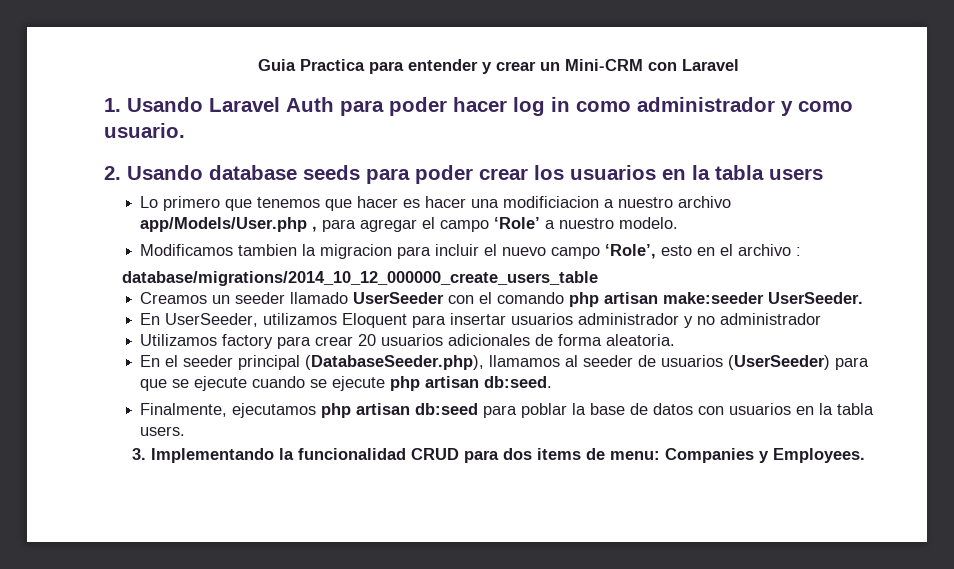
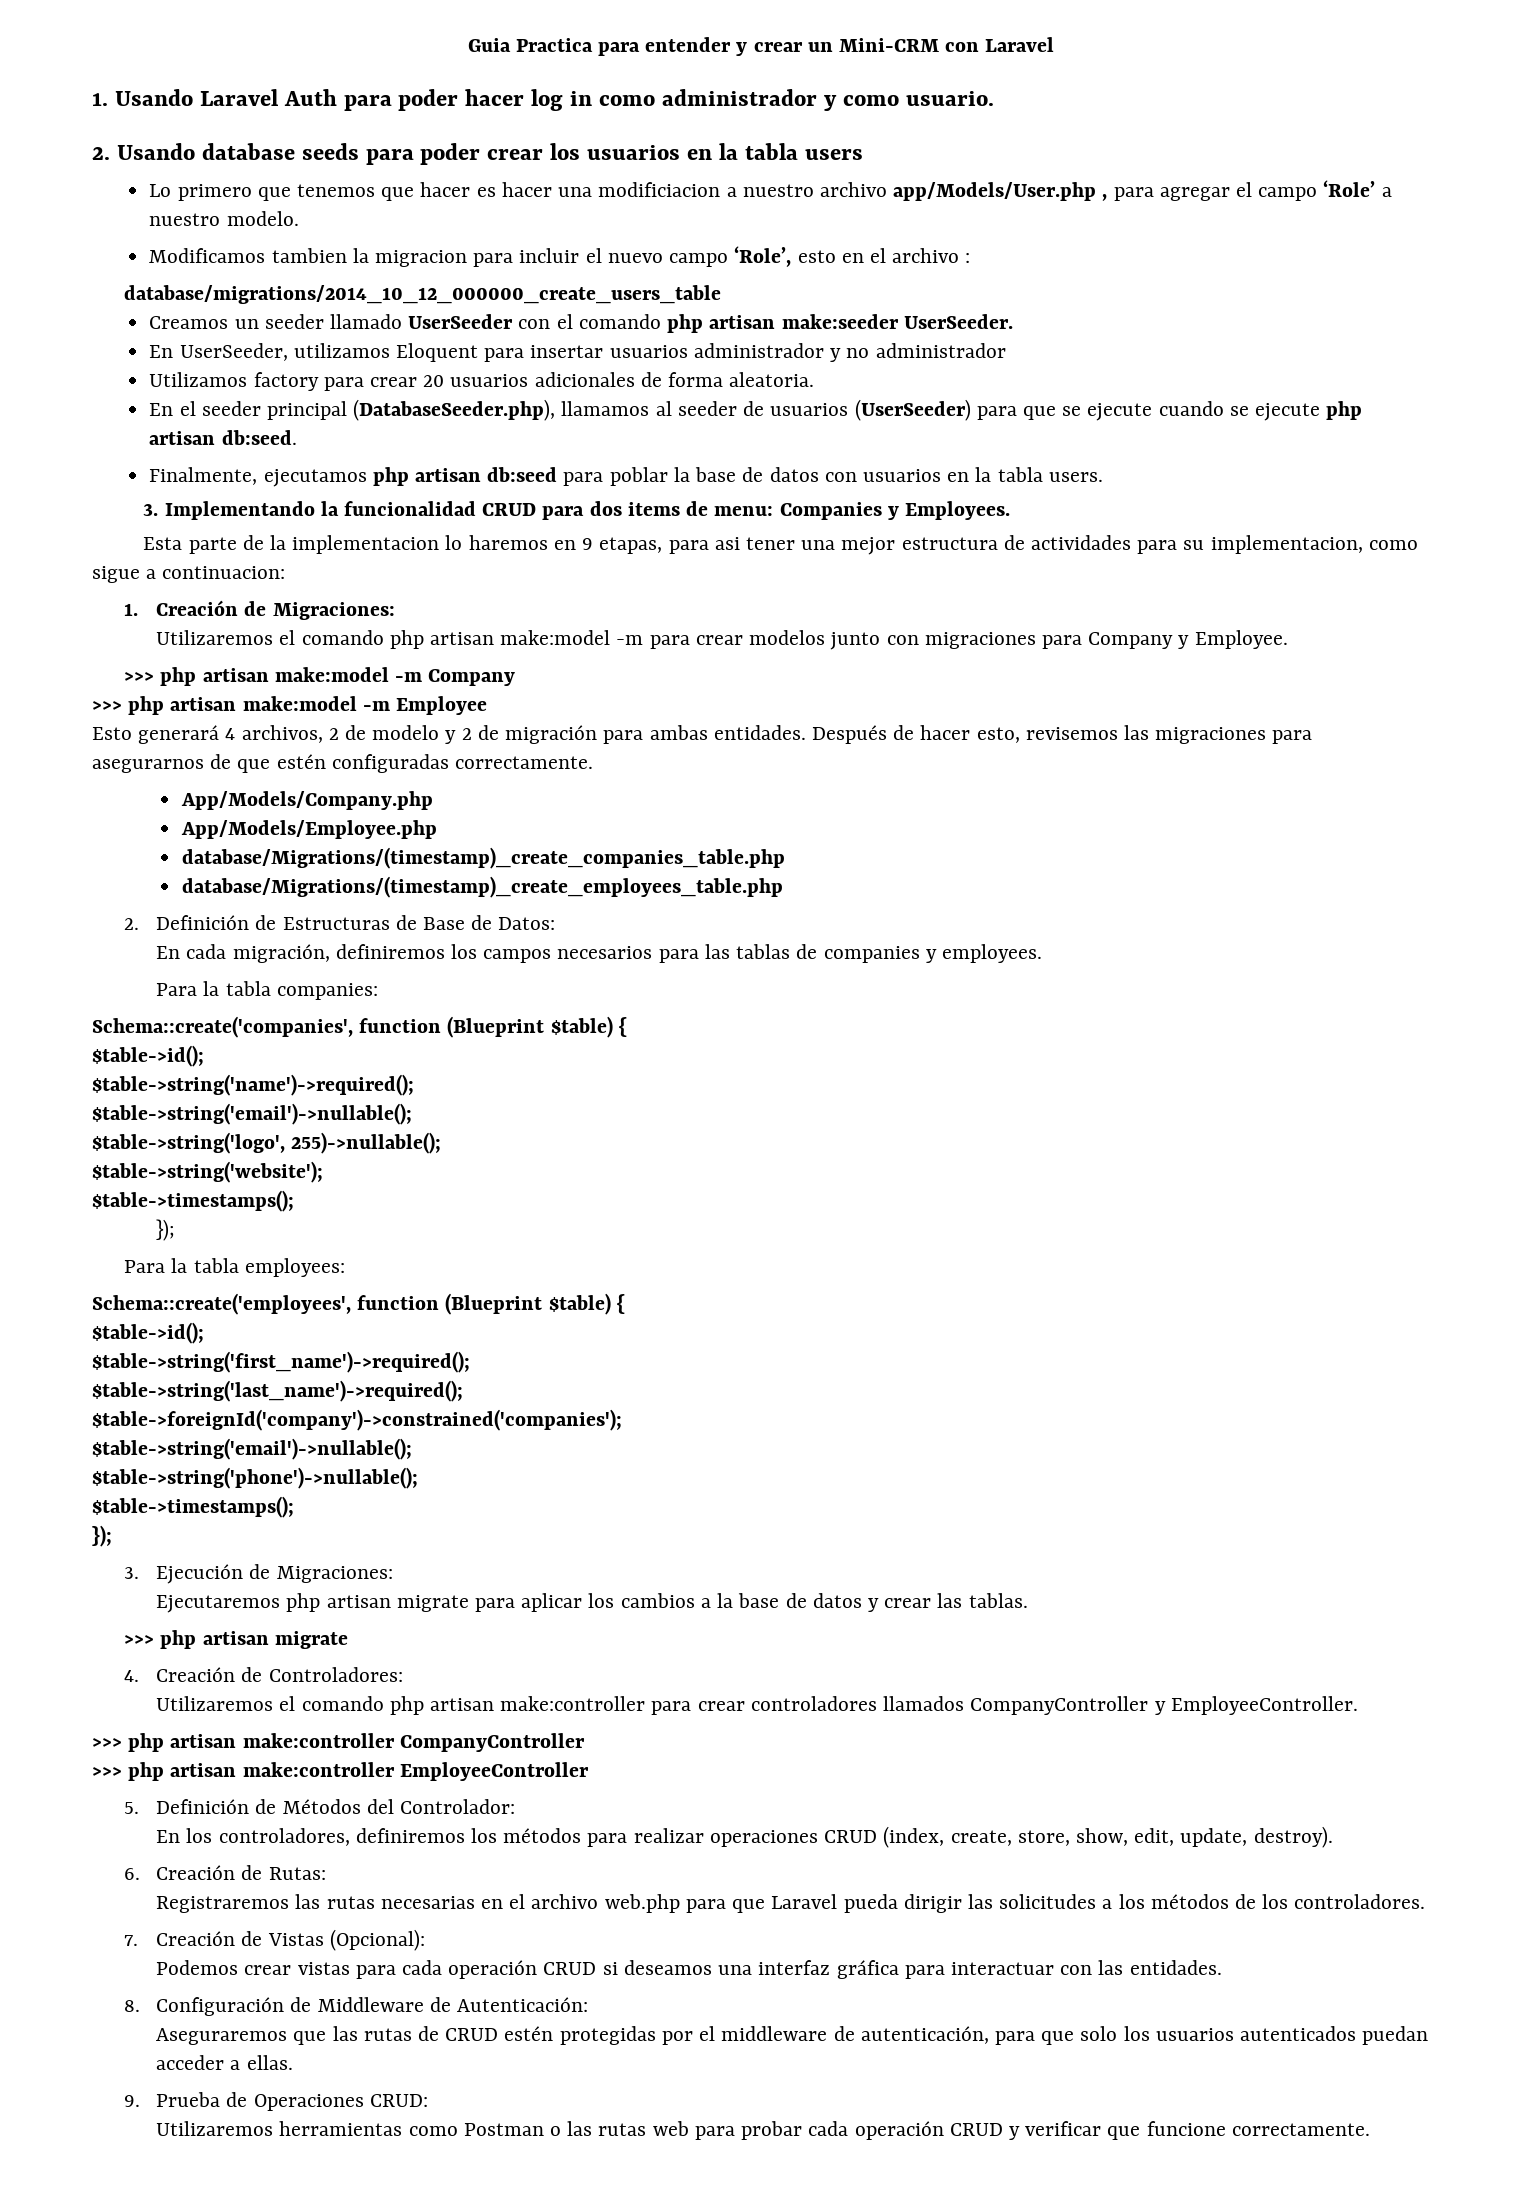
(866, 455) none -> [143,535,1418,555] [92,566,286,583] [124,600,395,620] [156,630,1288,650] [124,667,516,686] [92,696,488,715] [92,725,1313,744] [92,754,594,773] [180,791,433,810] [180,820,437,839] [181,847,785,869] [181,876,783,898] [124,915,556,930] [156,944,1042,963] [156,981,378,1000] [92,1016,627,1038] [92,1045,204,1067] [92,1074,414,1096] [92,1103,412,1125] [92,1132,442,1154] [92,1161,323,1183] [92,1190,294,1212] [156,1219,176,1241] [124,1258,345,1277] [92,1293,625,1315] [92,1322,204,1344] [92,1351,470,1373] [92,1380,463,1402] [92,1409,622,1431] [92,1438,412,1460] [92,1467,418,1489] [92,1496,294,1518] [92,1525,112,1547] [124,1564,393,1584] [156,1593,1028,1613] [124,1630,348,1649] [124,1667,403,1682] [156,1696,1358,1715] [92,1733,585,1752] [92,1762,589,1781] [124,1799,516,1814] [156,1826,1333,1848] [124,1865,326,1880] [156,1894,1426,1913] [124,1929,425,1951] [156,1960,1222,1979] [124,1997,589,2016] [156,2026,1429,2045] [156,2055,293,2070] [124,2092,428,2111] [156,2121,1370,2140] // Esta parte de la implementacion lo haremos en 9 etapas, para asi tener una mejor estructura de actividades para su implementacion, como sigue a continuacion: // 1. Creación de Migraciones: // Utilizaremos el comando php artisan make:model -m para crear modelos junto con migraciones para Company y Employee. // >>> php artisan make:model -m Company // >>> php artisan make:model -m Employee // Esto generará 4 archivos, 2 de modelo y 2 de migración para ambas entidades. Después de hacer esto, revisemos las migraciones para asegurarnos de que estén configuradas correctamente. // App/Models/Company.php // App/Models/Employee.php // database/Migrations/(timestamp)_create_companies_table.php // database/Migrations/(timestamp)_create_employees_table.php // 2. Definición de Estructuras de Base de Datos: // En cada migración, definiremos los campos necesarios para las tablas de companies y employees. // Para la tabla companies: // Schema::create('companies', function (Blueprint $table) { // $table->id(); // $table->string('name')->required(); // $table->string('email')->nullable(); // $table->string('logo', 255)->nullable(); // $table->string('website'); // $table->timestamps(); // }); // Para la tabla employees: // Schema::create('employees', function (Blueprint $table) { // $table->id(); // $table->string('first_name')->required(); // $table->string('last_name')->required(); // $table->foreignId('company')->constrained('companies'); // $table->string('email')->nullable(); // $table->string('phone')->nullable(); // $table->timestamps(); // }); // 3. Ejecución de Migraciones: // Ejecutaremos php artisan migrate para aplicar los cambios a la base de datos y crear las tablas. // >>> php artisan migrate // 4. Creación de Controladores: // Utilizaremos el comando php artisan make:controller para crear controladores llamados CompanyController y EmployeeController. // >>> php artisan make:controller CompanyController // >>> php artisan make:controller EmployeeController // 5. Definición de Métodos del Controlador: // En los controladores, definiremos los métodos para realizar operaciones CRUD (index, create, store, show, edit, update, destroy). // 6. Creación de Rutas: // Registraremos las rutas necesarias en el archivo web.php para que Laravel pueda dirigir las solicitudes a los métodos de los controladores. // 7. Creación de Vistas (Opcional): // Podemos crear vistas para cada operación CRUD si deseamos una interfaz gráfica para interactuar con las entidades. // 8. Configuración de Middleware de Autenticación: // Aseguraremos que las rutas de CRUD estén protegidas por el middleware de autenticación, para que solo los usuarios autenticados puedan acceder a ellas. // 9. Prueba de Operaciones CRUD: // Utilizaremos herramientas como Postman o las rutas web para probar cada operación CRUD y verificar que funcione correctamente.

